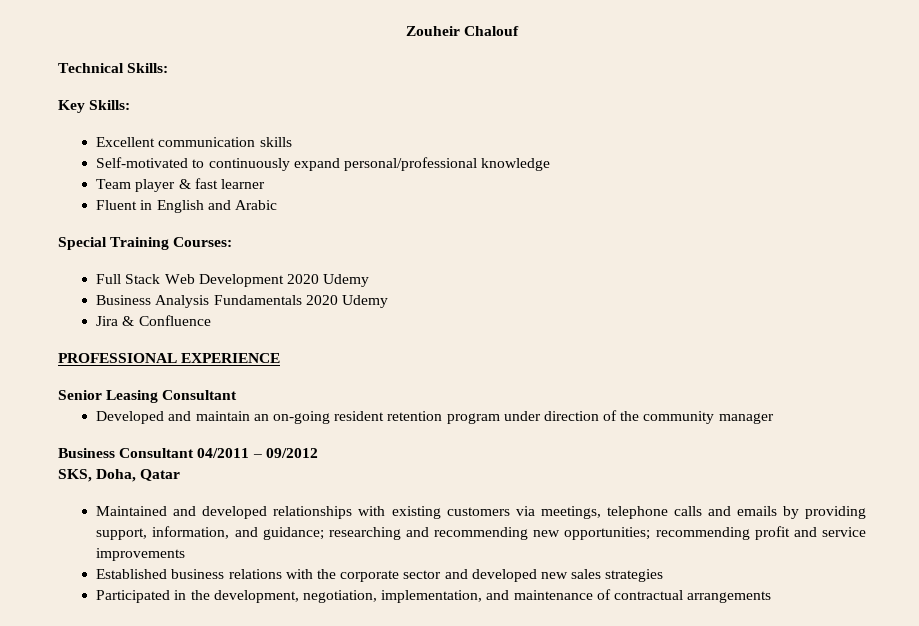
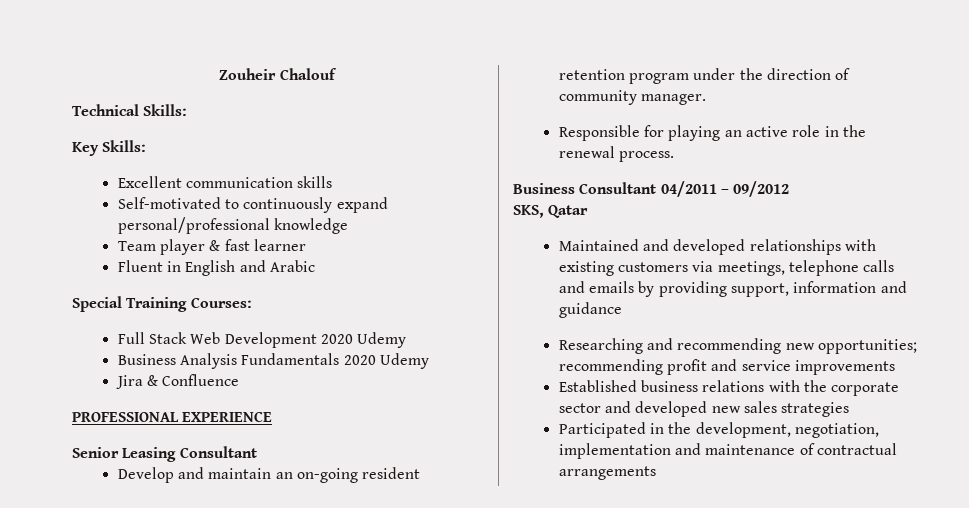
[96,411,165,424] Developed -> [117,467,174,483] Develop
(541, 416) none -> [739,68,763,80] the
[620,411,774,424] the community manager -> [558,90,707,105] [558,125,866,141] [558,146,675,162] community manager. // Responsible for playing an active role in the renewal process.
[96,469,137,482] Doha, -> (544, 211) none
[152,526,401,540] information, and guidance; researching -> [793,281,907,293] [558,302,622,318] [558,338,643,354] information and guidance // Researching
[381,590,483,603] implementation, -> [558,443,671,459] implementation

